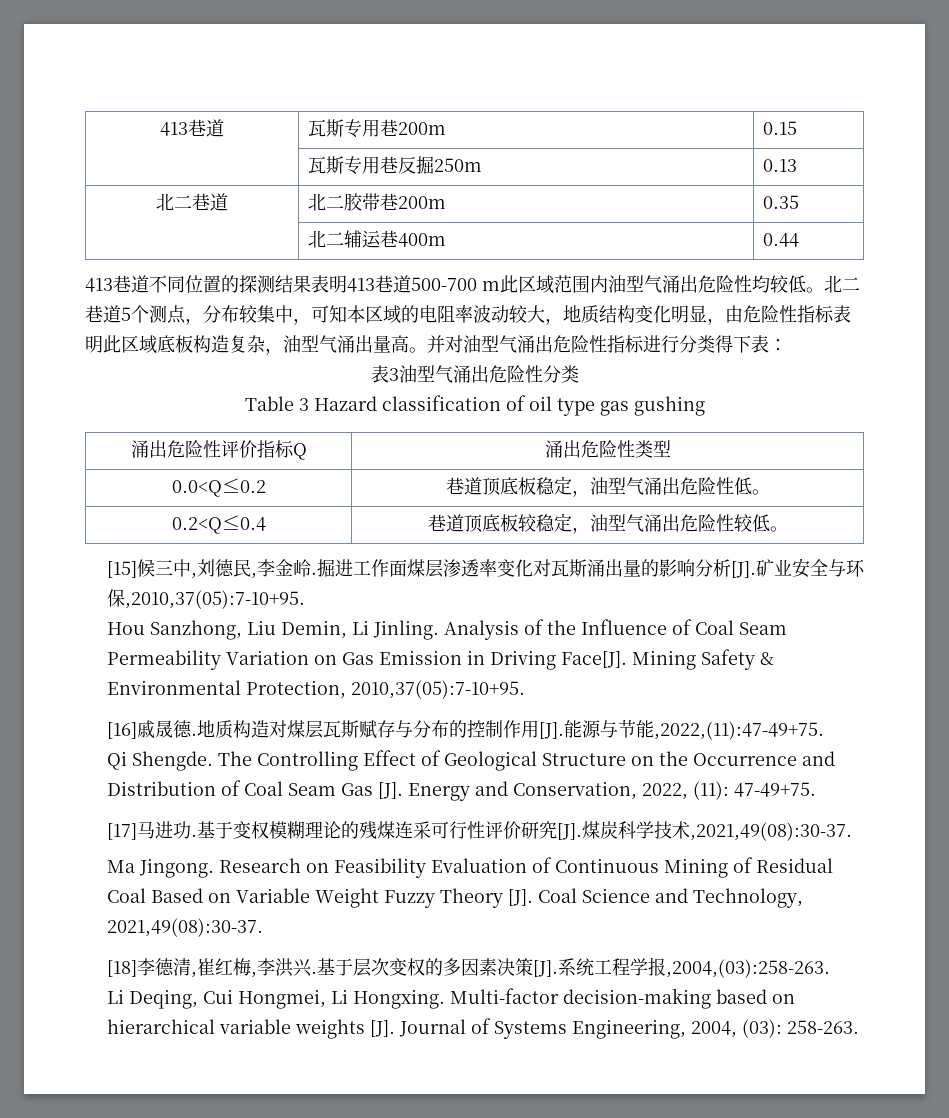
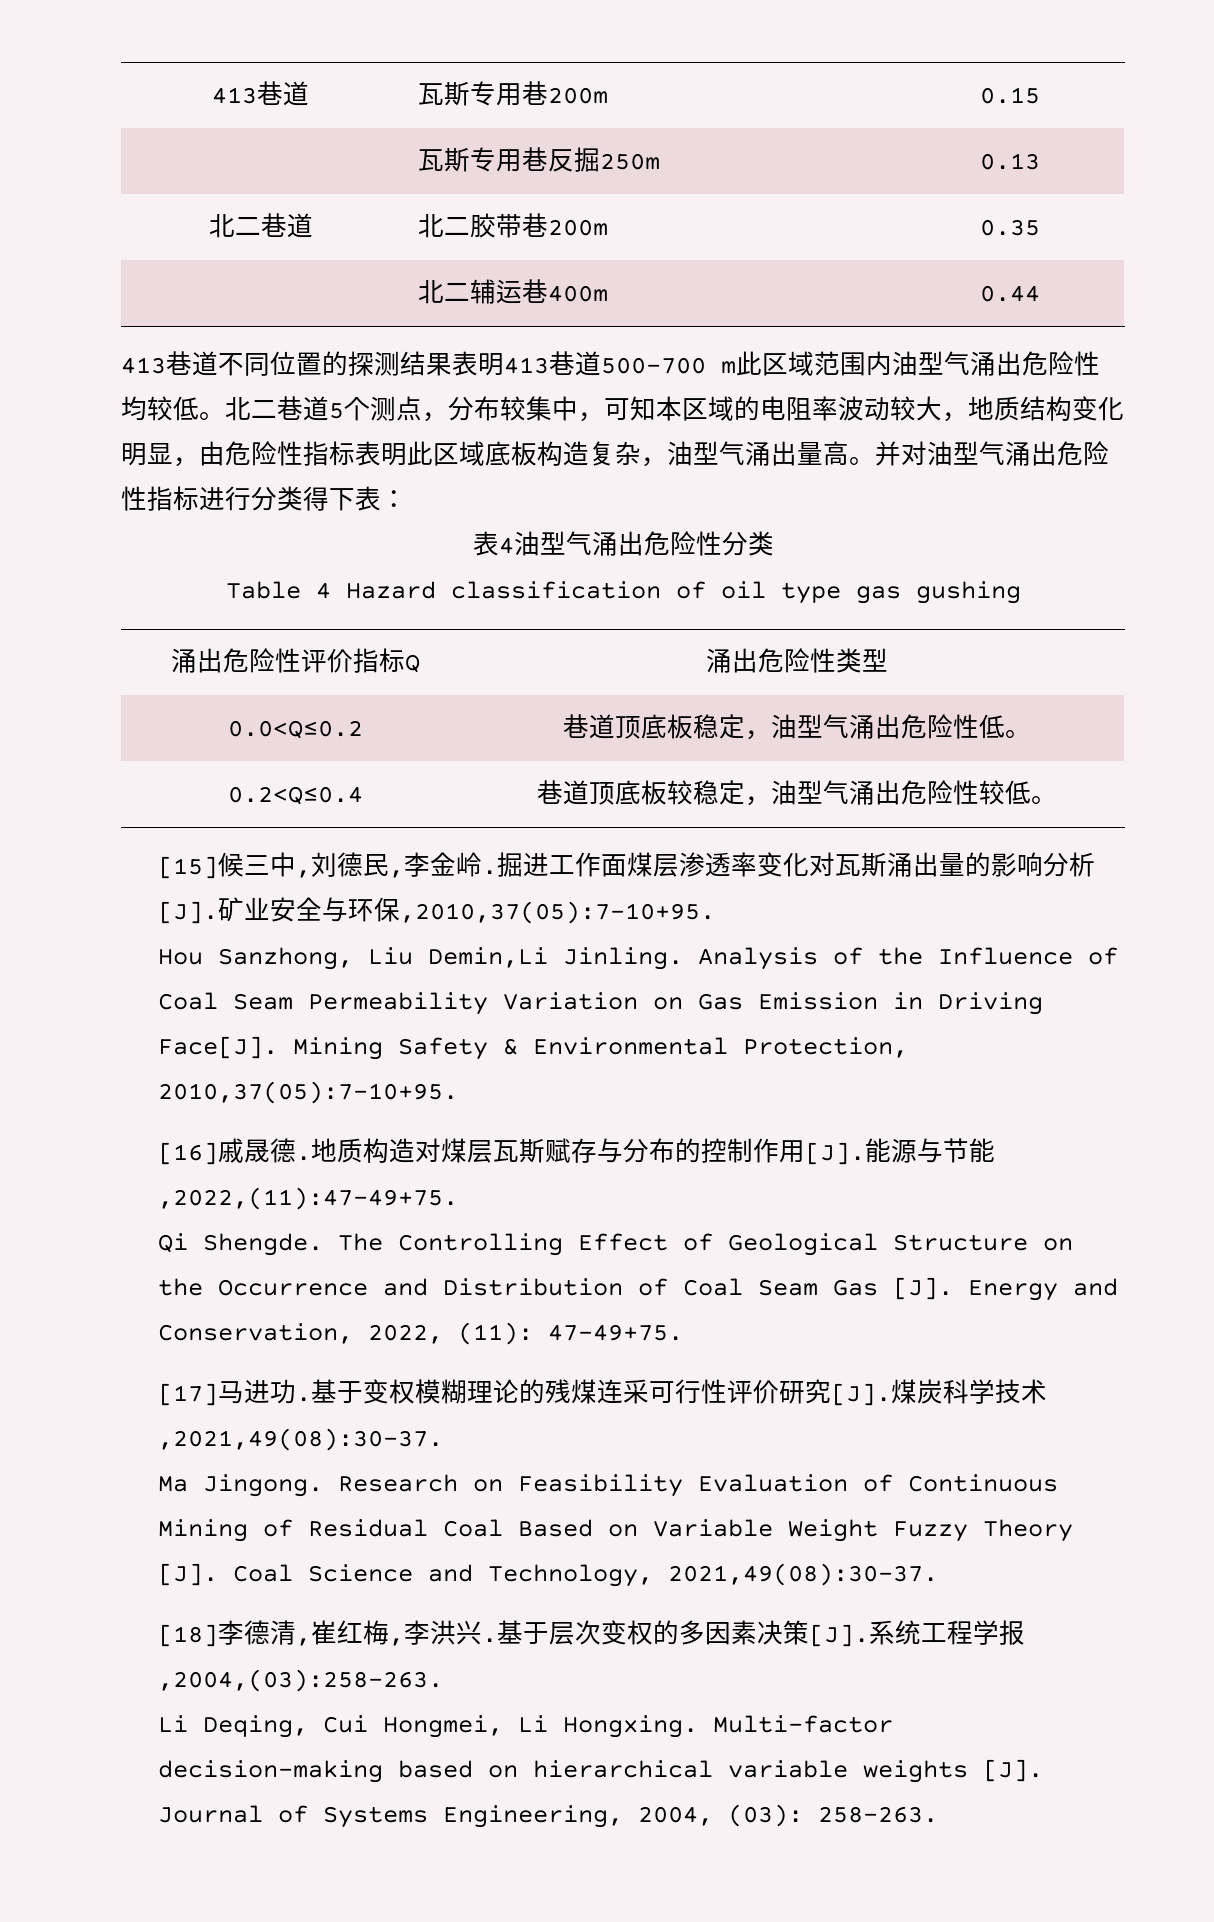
[388,368,399,381] 3 -> [498,537,514,554] 4
[298,398,309,411] 3 -> [315,582,331,599] 4
[280,620,369,639] Demin, Li -> [428,947,549,968] Demin,Li

